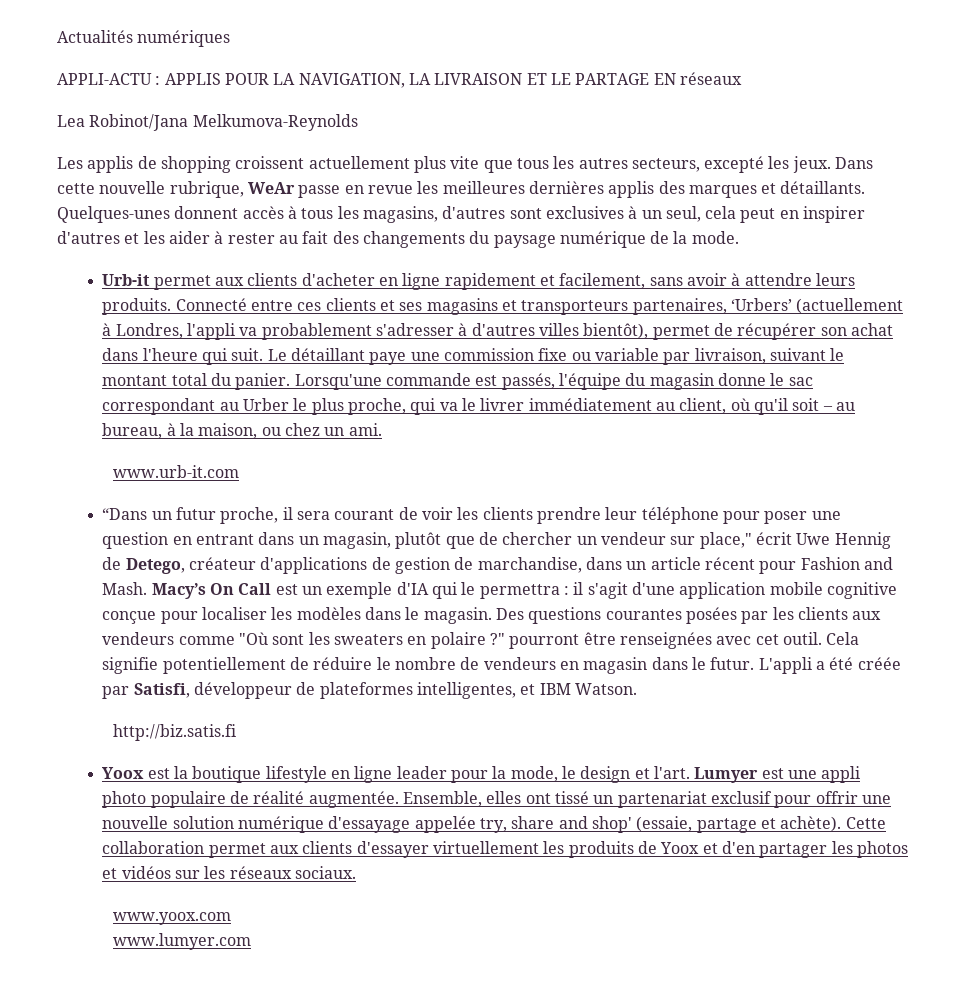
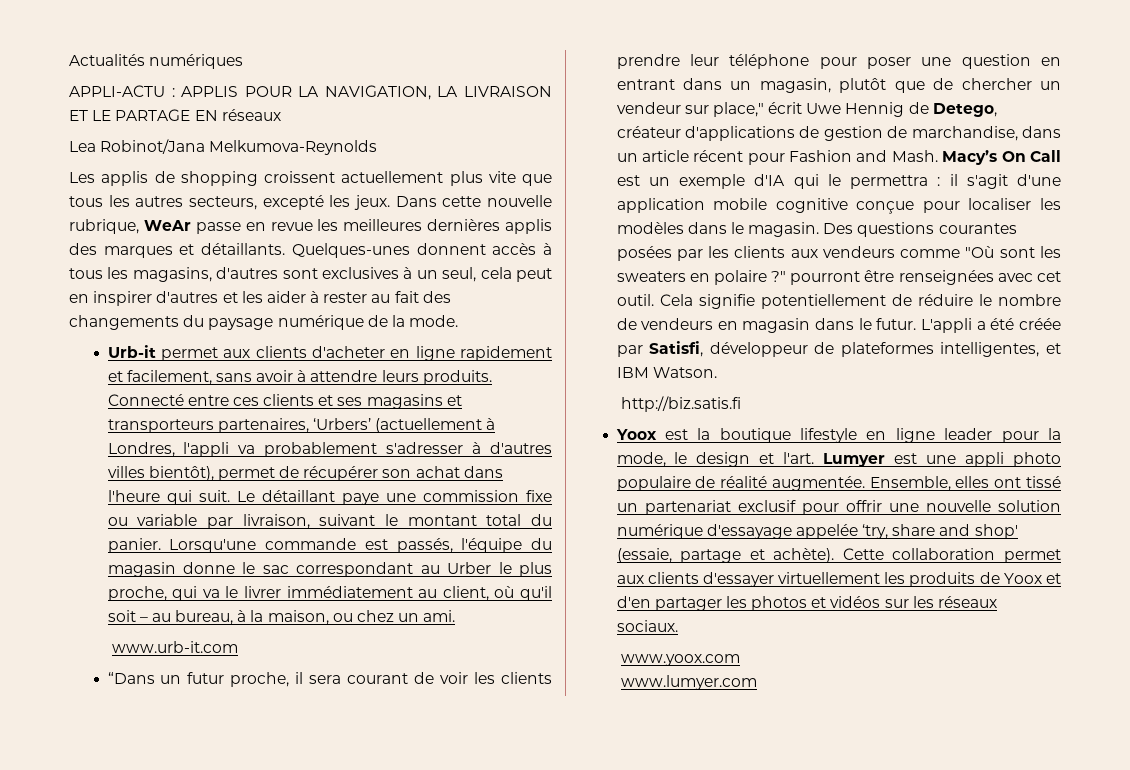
[479,818,507,833] try, -> [862,524,889,539] ‘try,

